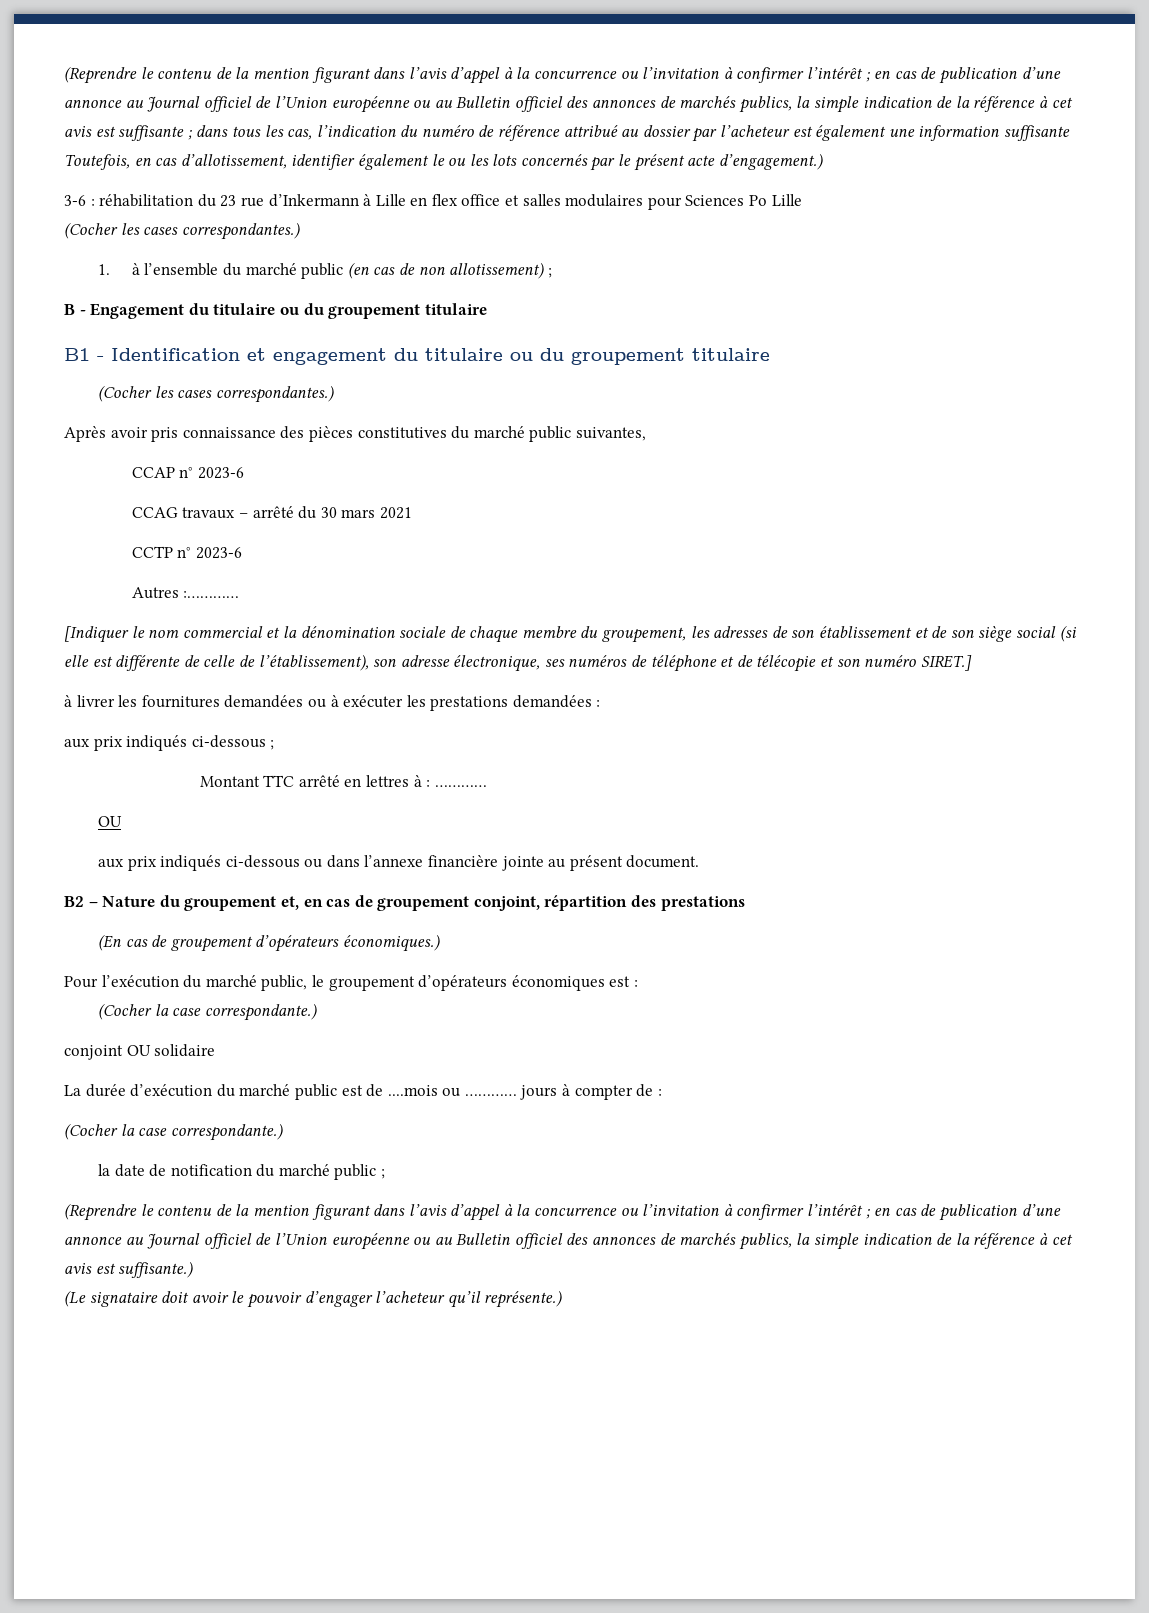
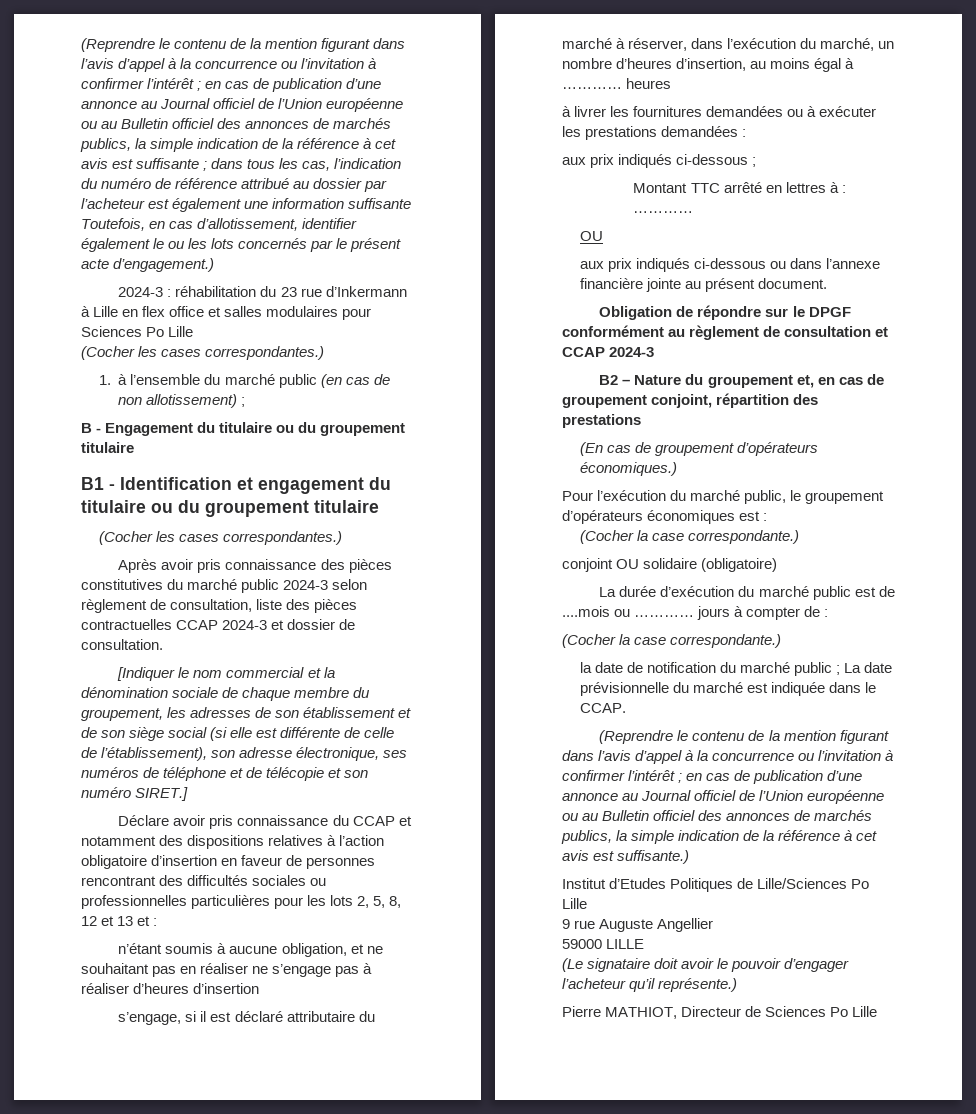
[64,195,86,206] 3-6 -> [118,287,164,297] 2024-3
[575,427,646,441] [131,467,245,479] [131,506,412,519] [131,546,243,559] [131,587,240,599] suivantes, // CCAP n° 2023-6 // CCAG travaux – arrêté du 30 mars 2021 // CCTP n° 2023-6 // Autres :………… -> [283,579,368,590] [81,599,358,613] [81,619,356,630] [81,639,163,650] 2024-3 selon règlement de consultation, liste des pièces contractuelles CCAP 2024-3 et dossier de consultation.
(972, 663) none -> [118,815,412,829] [81,835,385,849] [81,855,376,869] [81,875,327,886] [81,895,402,909] [81,916,158,926] [118,943,383,957] [81,963,373,977] [81,983,260,994] [118,1011,375,1025] [562,38,895,51] [562,58,855,72] [562,78,672,89] // Déclare avoir pris connaissance du CCAP et notamment des dispositions relatives à l’action obligatoire d’insertion en faveur de personnes rencontrant des difficultés sociales ou professionnelles particulières pour les lots 2, 5, 8, 12 et 13 et : // n’étant soumis à aucune obligation, et ne souhaitant pas en réaliser ne s’engage pas à réaliser d’heures d’insertion // s’engage, si il est déclaré attributaire du marché à réserver, dans l’exécution du marché, un nombre d’heures d’insertion, au moins égal à ………… heures
(700, 861) none -> [599,305,851,320] [562,325,889,340] [562,347,655,357] // Obligation de répondre sur le DPGF conformément au règlement de consultation et CCAP 2024-3
(216, 1050) none -> [701,558,778,572] (obligatoire)
(386, 1174) none -> [844,662,893,673] [579,682,877,696] [579,703,626,713] La date prévisionnelle du marché est indiquée dans le CCAP.
(194, 1269) none -> [562,878,870,892] [562,898,587,909] [562,918,714,932] [562,939,645,949] // Institut d’Etudes Politiques de Lille/Sciences Po Lille // 9 rue Auguste Angellier // 59000 LILLE
(563, 1299) none -> [562,1006,878,1019] // Pierre MATHIOT, Directeur de Sciences Po Lille

